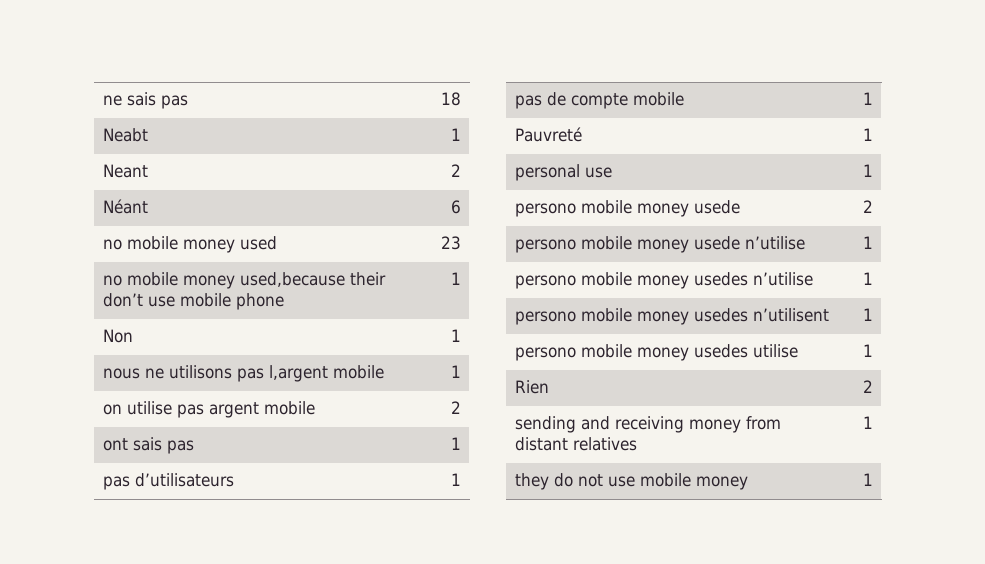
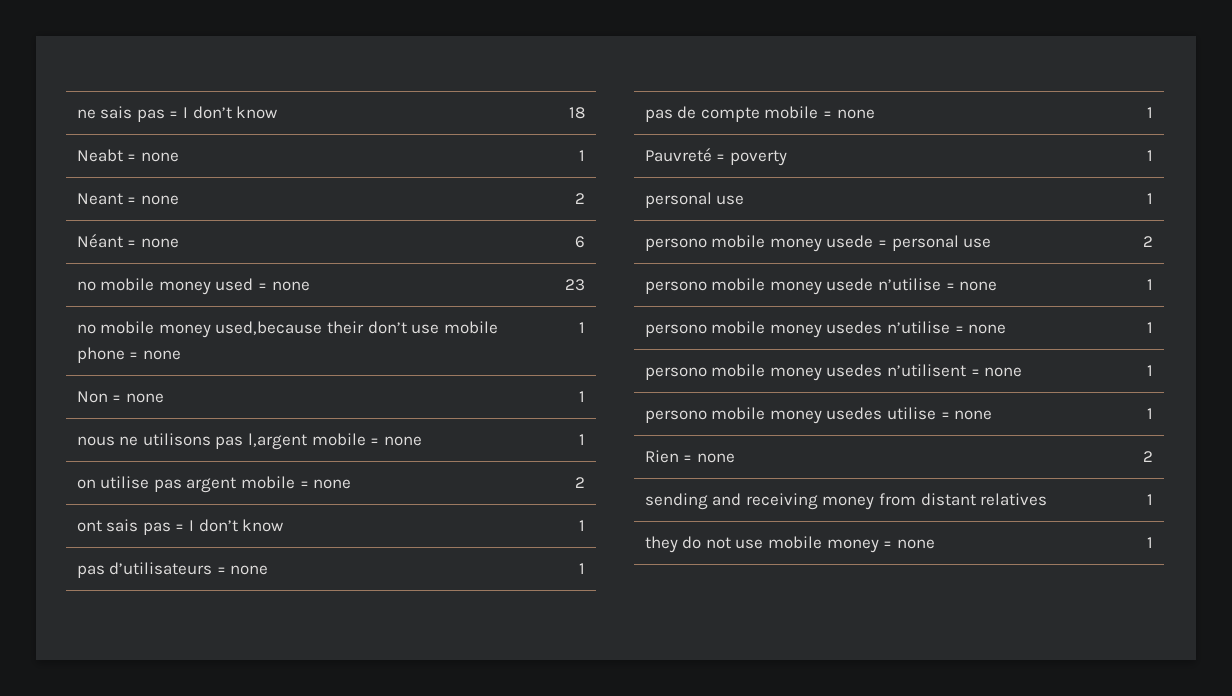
(189, 102) none -> [169,106,278,119] = I don’t know
(149, 135) none -> [127,152,179,162] = none
(149, 171) none -> [127,195,179,205] = none
(149, 206) none -> [127,238,179,248] = none
(278, 243) none -> [258,281,310,291] = none
(285, 301) none -> [129,350,181,360] = none
(134, 336) none -> [112,393,164,403] = none
(385, 372) none -> [370,436,422,446] = none
(316, 408) none -> [299,479,352,489] = none
(195, 447) none -> [175,519,284,532] = I don’t know
(235, 480) none -> [216,565,269,575] = none
(685, 99) none -> [823,109,875,119] = none
(583, 134) none -> [716,150,787,166] = poverty
(741, 207) none -> [878,235,992,251] = personal use
(806, 243) none -> [945,281,998,291] = none
(814, 279) none -> [954,324,1007,334] = none
(830, 315) none -> [970,367,1023,377] = none
(799, 351) none -> [940,410,993,420] = none
(550, 387) none -> [683,453,735,463] = none
(749, 483) none -> [883,539,935,549] = none

